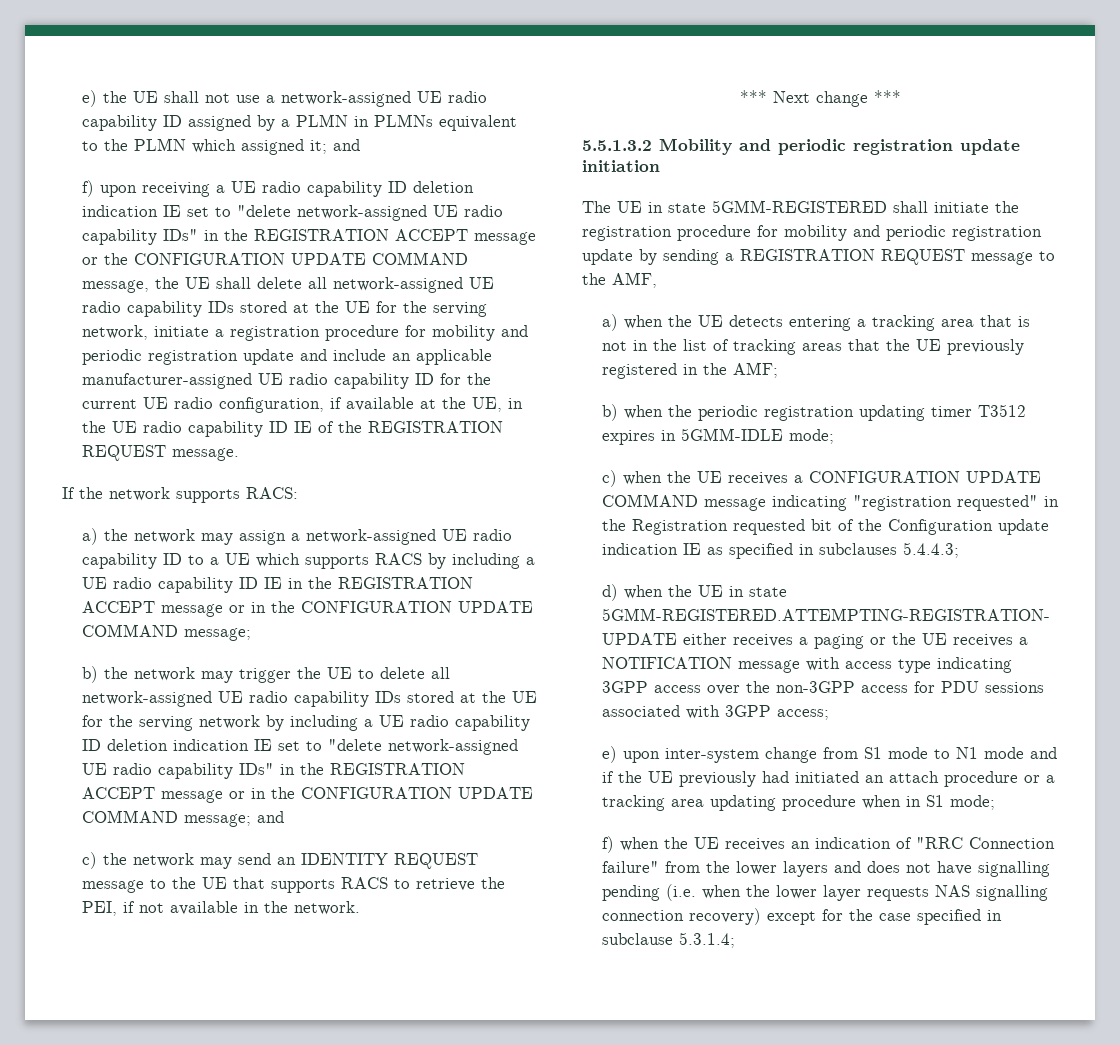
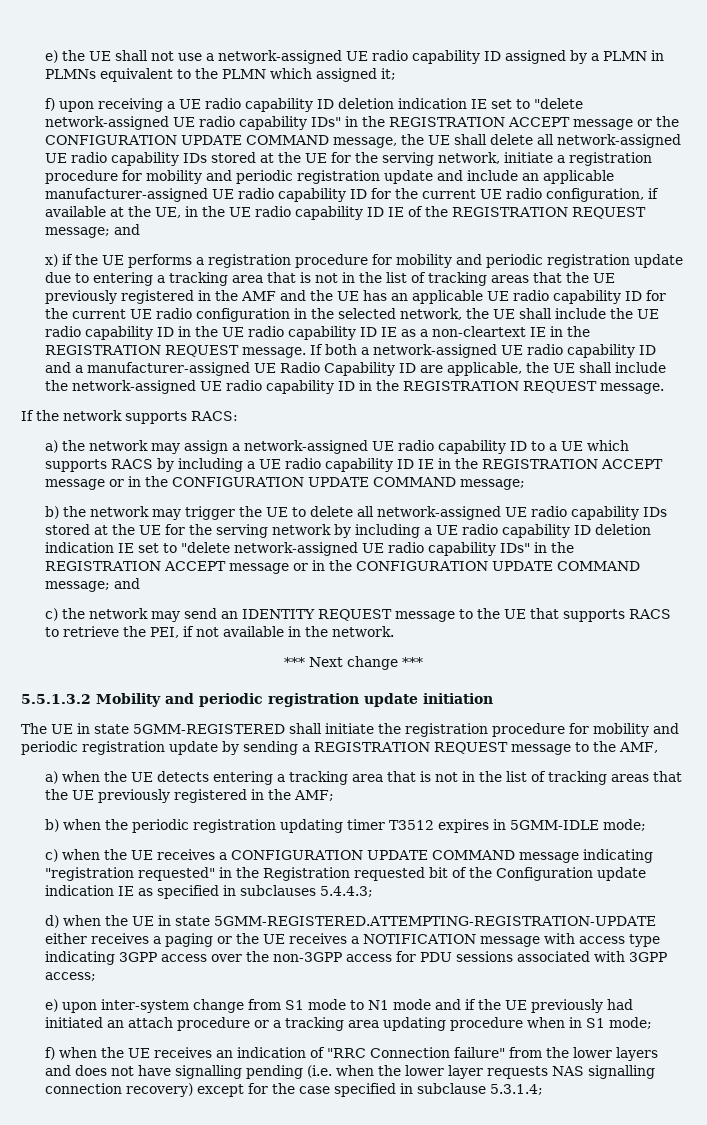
[332,139,360,151] and -> (397, 74) none
(166, 453) none -> [45,224,141,238] [45,254,684,268] [45,272,616,286] [45,290,667,304] [45,308,660,322] [45,326,591,340] [45,344,657,358] [45,362,667,376] [45,380,598,394] message; and // x) if the UE performs a registration procedure for mobility and periodic registration update due to entering a tracking area that is not in the list of tracking areas that the UE previously registered in the AMF and the UE has an applicable UE radio capability ID for the current UE radio configuration in the selected network, the UE shall include the UE radio capability ID in the UE radio capability ID IE as a non-cleartext IE in the REGISTRATION REQUEST message. If both a network-assigned UE radio capability ID and a manufacturer-assigned UE Radio Capability ID are applicable, the UE shall include the network-assigned UE radio capability ID in the REGISTRATION REQUEST

